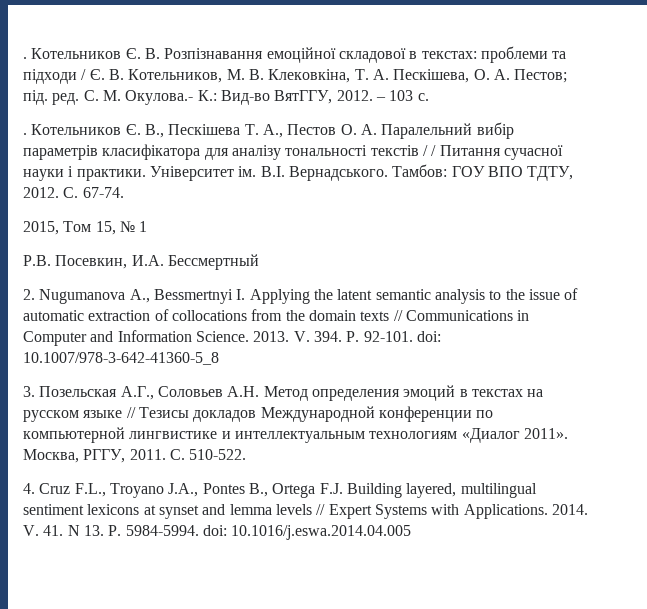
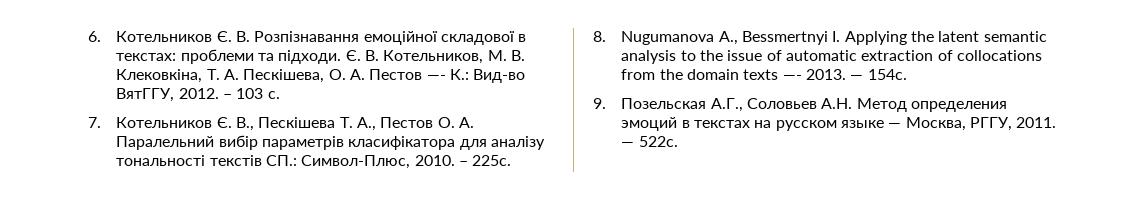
[23,57,27,59] . -> [88,31,101,42] 6.
[23,69,87,84] підходи / -> [278,50,342,64] підходи.
[514,69,568,83] [23,90,194,105] Пестов; під. ред. С. М. Окулова.- -> [369,69,446,80] Пестов —-
[23,133,27,135] . -> [88,117,101,128] 7.
[422,145,563,160] [23,164,574,181] [23,187,124,198] [23,221,148,235] [23,254,259,270] [23,289,35,300] / / Питання сучасної науки і практики. Університет ім. В.І. Вернадського. Тамбов: ГОУ ВПО ТДТУ, 2012. С. 67-74. // 2015, Том 15, № 1 // Р.В. Посевкин, И.А. Бессмертный // 2. -> [265,155,512,169] [593,31,606,42] СП.: Символ-Плюс, 2010. – 225с. // 8.
[393,310,530,321] [23,330,441,346] [23,352,219,365] [23,386,35,397] // Communications in Computer and Information Science. 2013. V. 394. P. 92-101. doi: 10.1007/978-3-642-41360-5_8 // 3. -> [782,69,907,80] [593,98,606,109] —- 2013. — 154с. // 9.
[126,406,494,422] [23,427,568,443] [23,449,247,463] [23,483,537,498] [23,504,588,519] [23,525,412,540] // Тезисы докладов Международной конференции по компьютерной лингвистике и интеллектуальным технологиям «Диалог 2011». Москва, РГГУ, 2011. С. 510-522. // 4. Cruz F.L., Troyano J.A., Pontes B., Ortega F.J. Building layered, multilingual sentiment lexicons at synset and lemma levels // Expert Systems with Applications. 2014. V. 41. N 13. P. 5984-5994. doi: 10.1016/j.eswa.2014.04.005 -> [888,117,1057,131] [621,136,678,147] — Москва, РГГУ, 2011. — 522с.

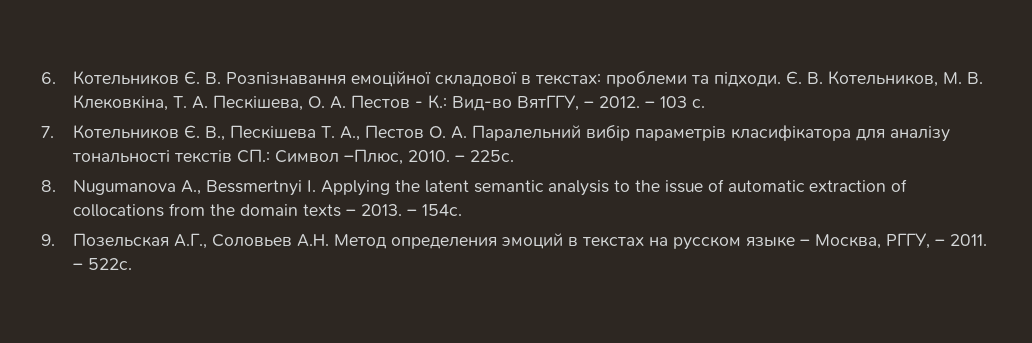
[426,75,446,80] —- -> [414,101,423,108] -
(175, 95) none -> [583,101,594,108] –
[301,155,411,169] Символ-Плюс, -> [274,149,403,165] Символ –Плюс,
[782,69,864,80] —- 2013. — -> [345,204,417,216] – 2013. –
[888,123,902,128] — -> [799,239,810,246] –
[1016,117,1057,128] [621,142,635,147] 2011. — -> [934,234,987,246] [72,263,83,270] – 2011. –

